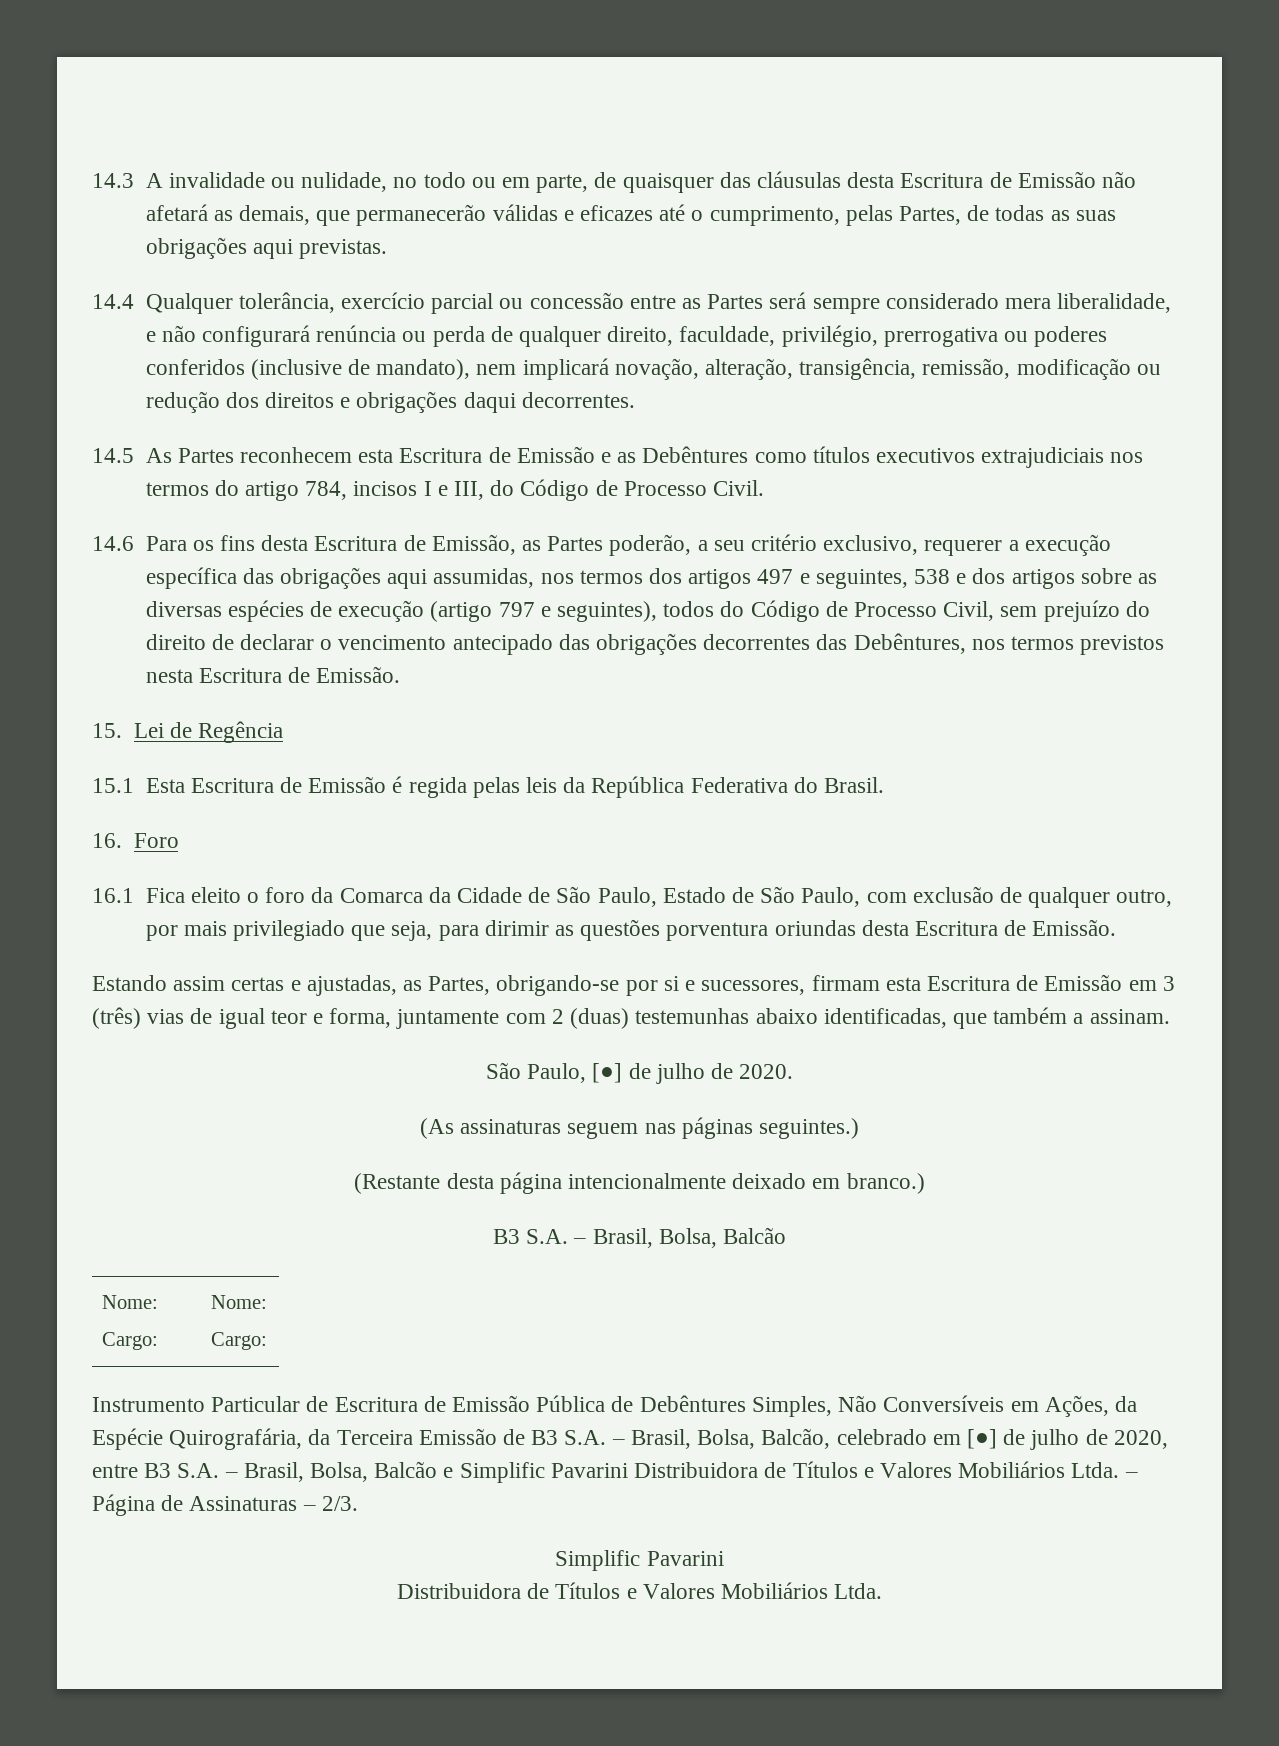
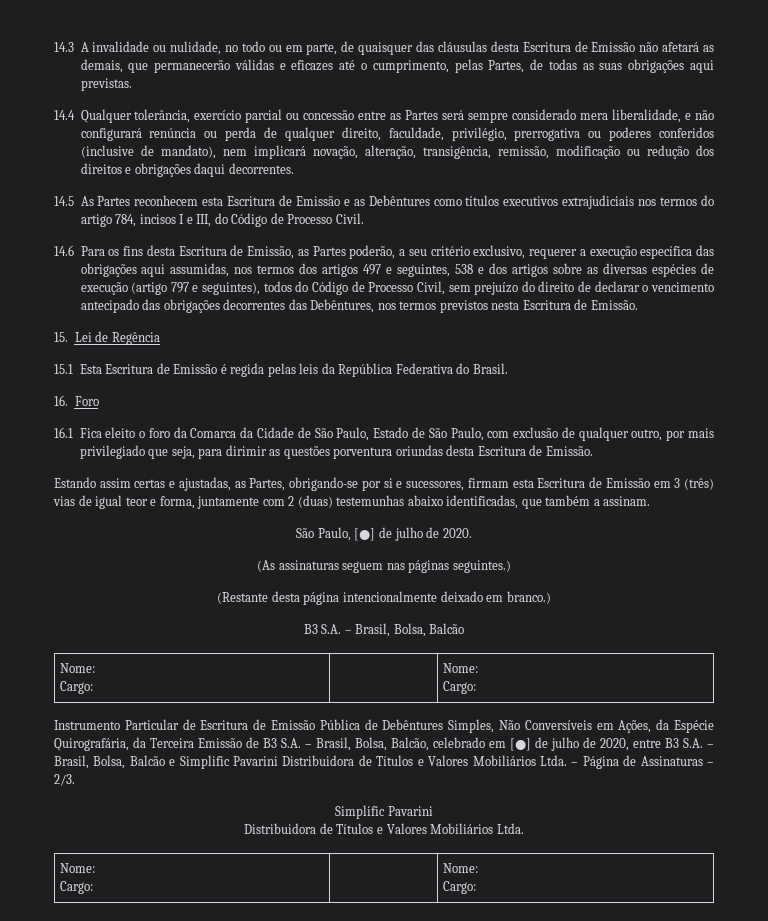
(883, 1591) none -> [60,863,96,873] [60,881,94,894] [443,863,479,873] [443,881,477,894] // Nome: // Cargo: | | Nome: // Cargo:

